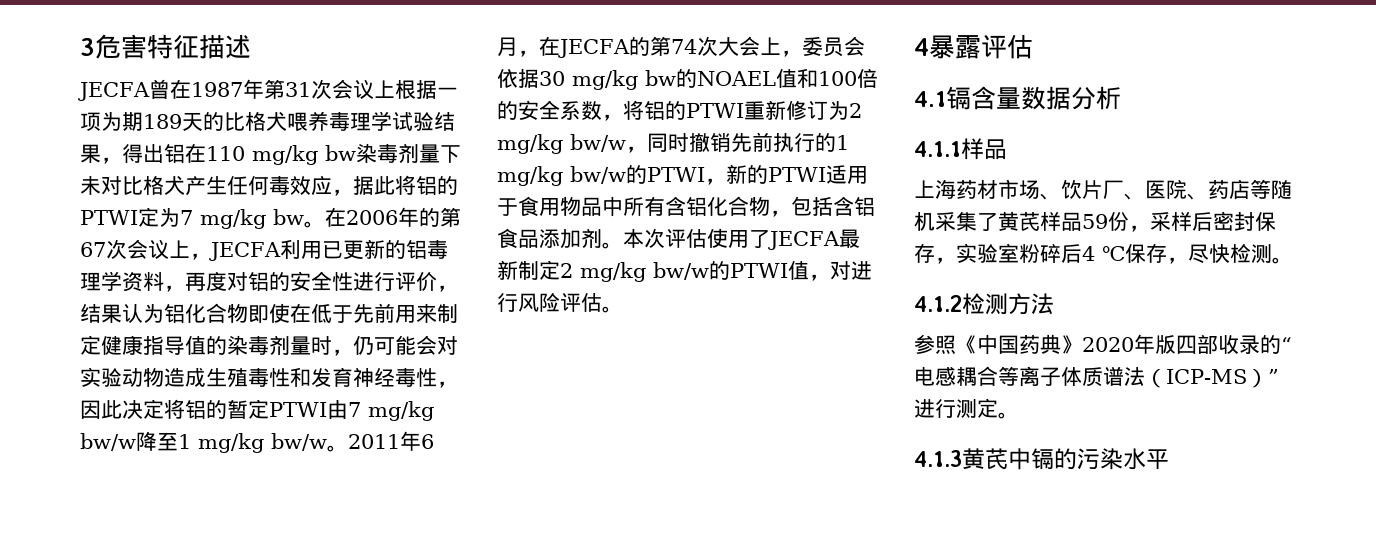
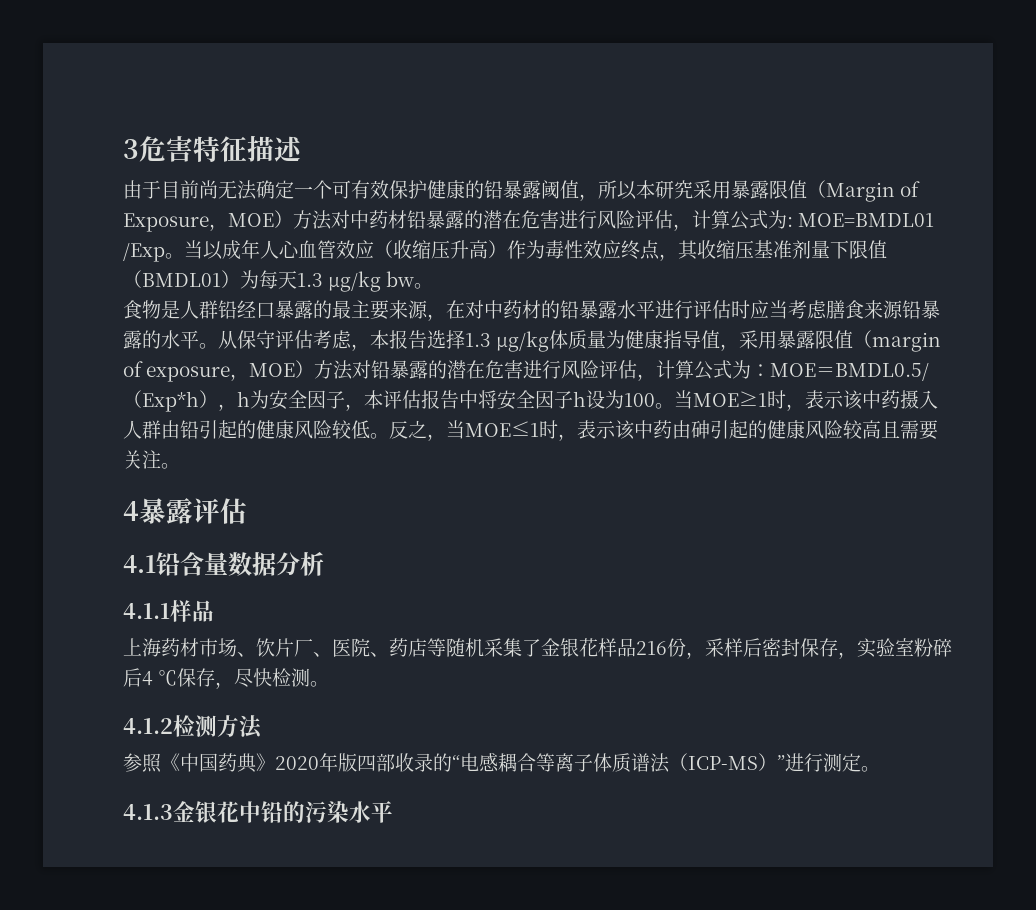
[78,79,458,101] [80,111,455,131] [80,143,461,165] [80,175,458,196] [80,207,461,229] [80,239,448,261] [80,271,458,292] [80,303,458,324] [80,335,458,356] [80,367,458,388] [80,399,434,421] [80,431,434,453] [497,36,865,58] [497,68,878,90] [497,100,862,121] [497,132,849,154] [497,164,868,186] [497,196,875,217] [497,228,860,250] [497,260,872,282] [497,293,602,312] JECFA曾在1987年第31次会议上根据一项为期189天的比格犬喂养毒理学试验结果，得出铝在110 mg/kg bw染毒剂量下未对比格犬产生任何毒效应，据此将铝的PTWI定为7 mg/kg bw。在2006年的第67次会议上，JECFA利用已更新的铝毒理学资料，再度对铝的安全性进行评价，结果认为铝化合物即使在低于先前用来制定健康指导值的染毒剂量时，仍可能会对实验动物造成生殖毒性和发育神经毒性，因此决定将铝的暂定PTWI由7 mg/kg bw/w降至1 mg/kg bw/w。2011年6月，在JECFA的第74次大会上，委员会依据30 mg/kg bw的NOAEL值和100倍的安全系数，将铝的PTWI重新修订为2 mg/kg bw/w，同时撤销先前执行的1 mg/kg bw/w的PTWI，新的PTWI适用于食用物品中所有含铝化合物，包括含铝食品添加剂。本次评估使用了JECFA最新制定2 mg/kg bw/w的PTWI值，对进行风险评估 -> [123,180,921,202] [123,210,935,232] [123,240,887,262] [123,270,434,292] [123,300,940,321] [123,330,942,352] [123,360,930,382] [123,390,938,412] [123,420,938,441] [123,450,161,469] 由于目前尚无法确定一个可有效保护健康的铅暴露阈值，所以本研究采用暴露限值（Margin of Exposure，MOE）方法对中药材铅暴露的潜在危害进行风险评估，计算公式为: MOE=BMDL01 /Exp。当以成年人心血管效应（收缩压升高）作为毒性效应终点，其收缩压基准剂量下限值（BMDL01）为每天1.3 μg/kg bw。 // 食物是人群铅经口暴露的最主要来源，在对中药材的铅暴露水平进行评估时应当考虑膳食来源铅暴露的水平。从保守评估考虑，本报告选择1.3 μg/kg体质量为健康指导值，采用暴露限值（margin of exposure，MOE）方法对铅暴露的潜在危害进行风险评估，计算公式为：MOE＝BMDL0.5/（Exp*h），h为安全因子，本评估报告中将安全因子h设为100。当MOE≥1时，表示该中药摄入人群由铅引起的健康风险较低。反之，当MOE≤1时，表示该中药由砷引起的健康风险较高且需要关注
[946,86,971,110] 镉 -> [156,552,180,576] 铅
[998,211,1108,231] 黄芪样品59 -> [541,638,667,657] 金银花样品216
[962,448,1054,470] 黄芪中镉 -> [173,801,283,823] 金银花中铅

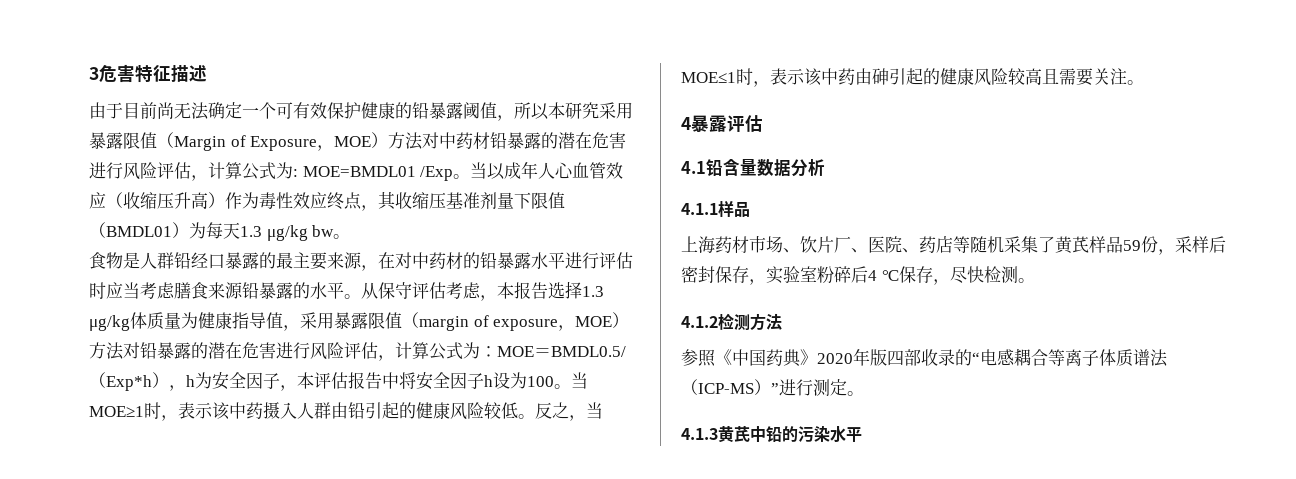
[541,638,667,657] 金银花样品216 -> [1055,236,1141,254] 黄芪样品59
[173,801,239,823] 金银花 -> [718,426,750,443] 黄芪

